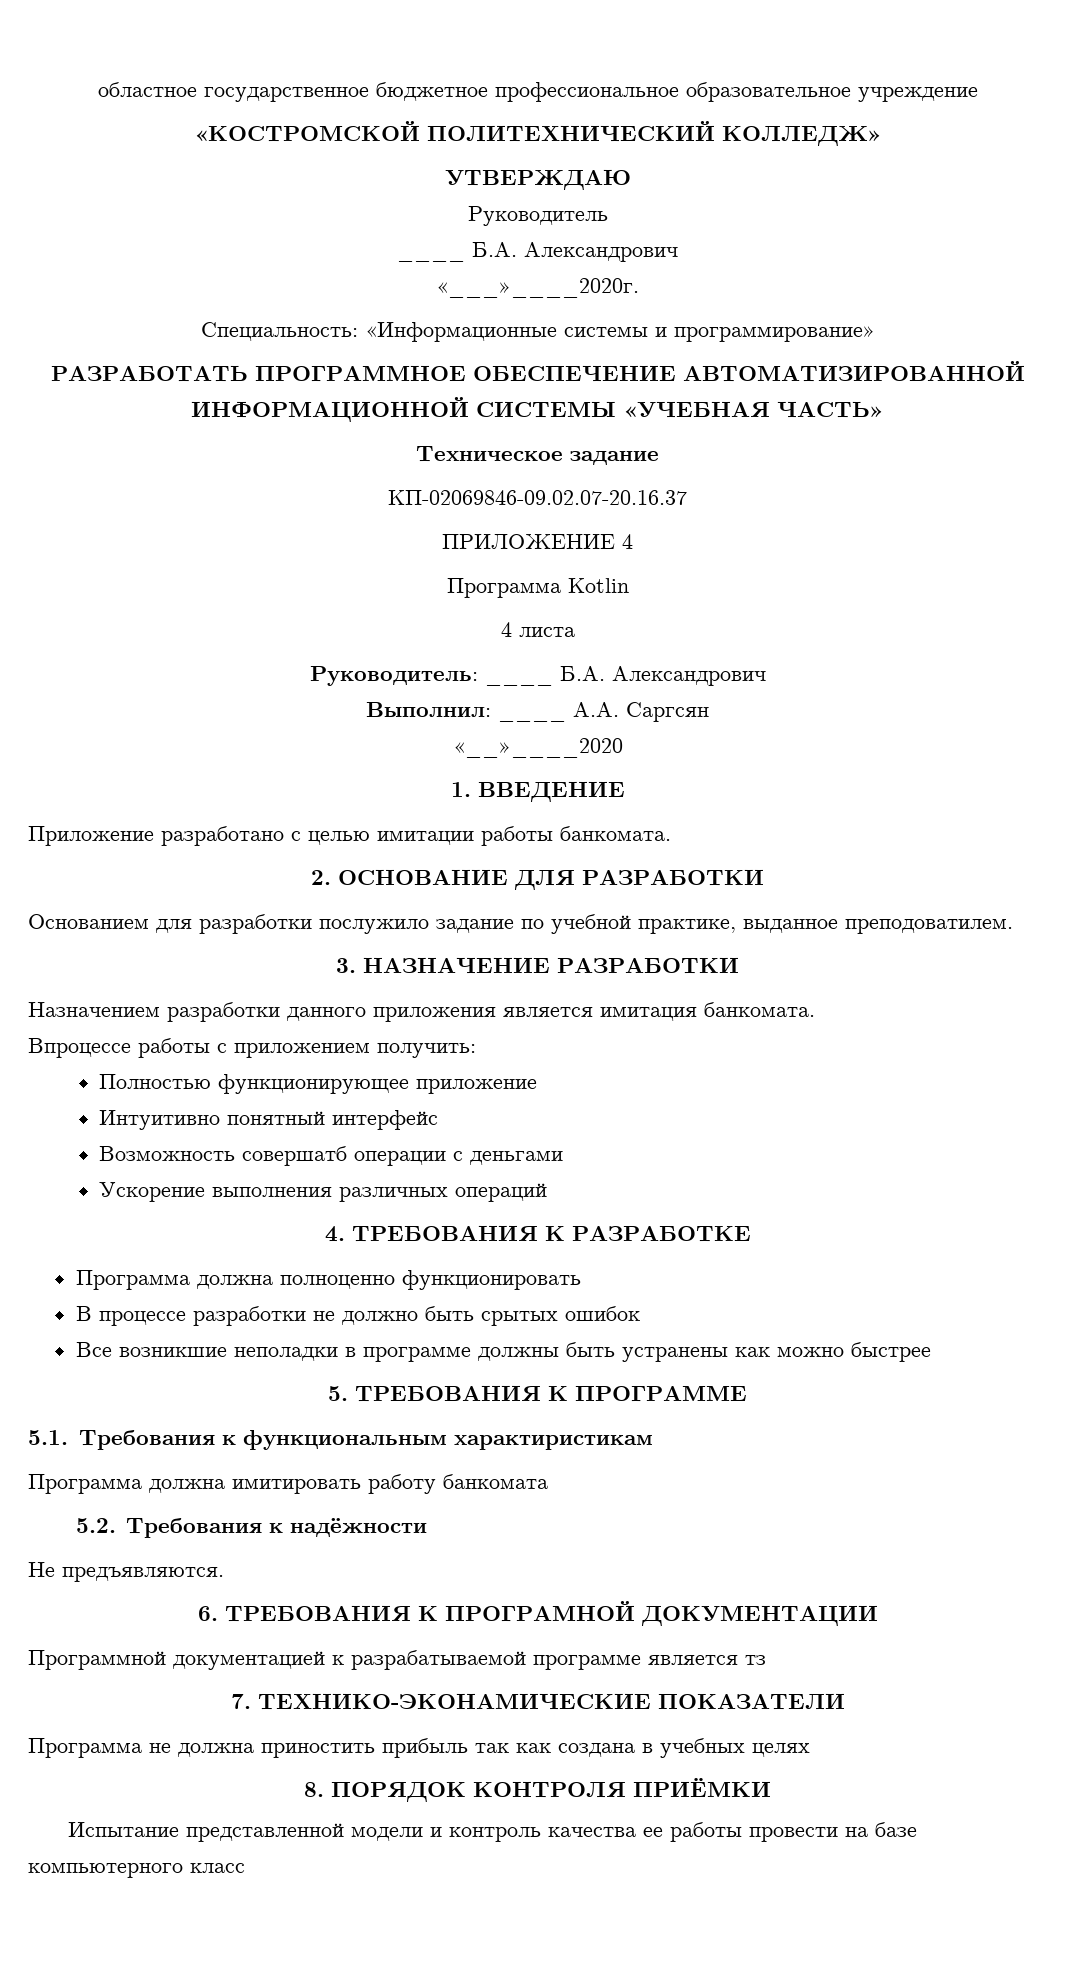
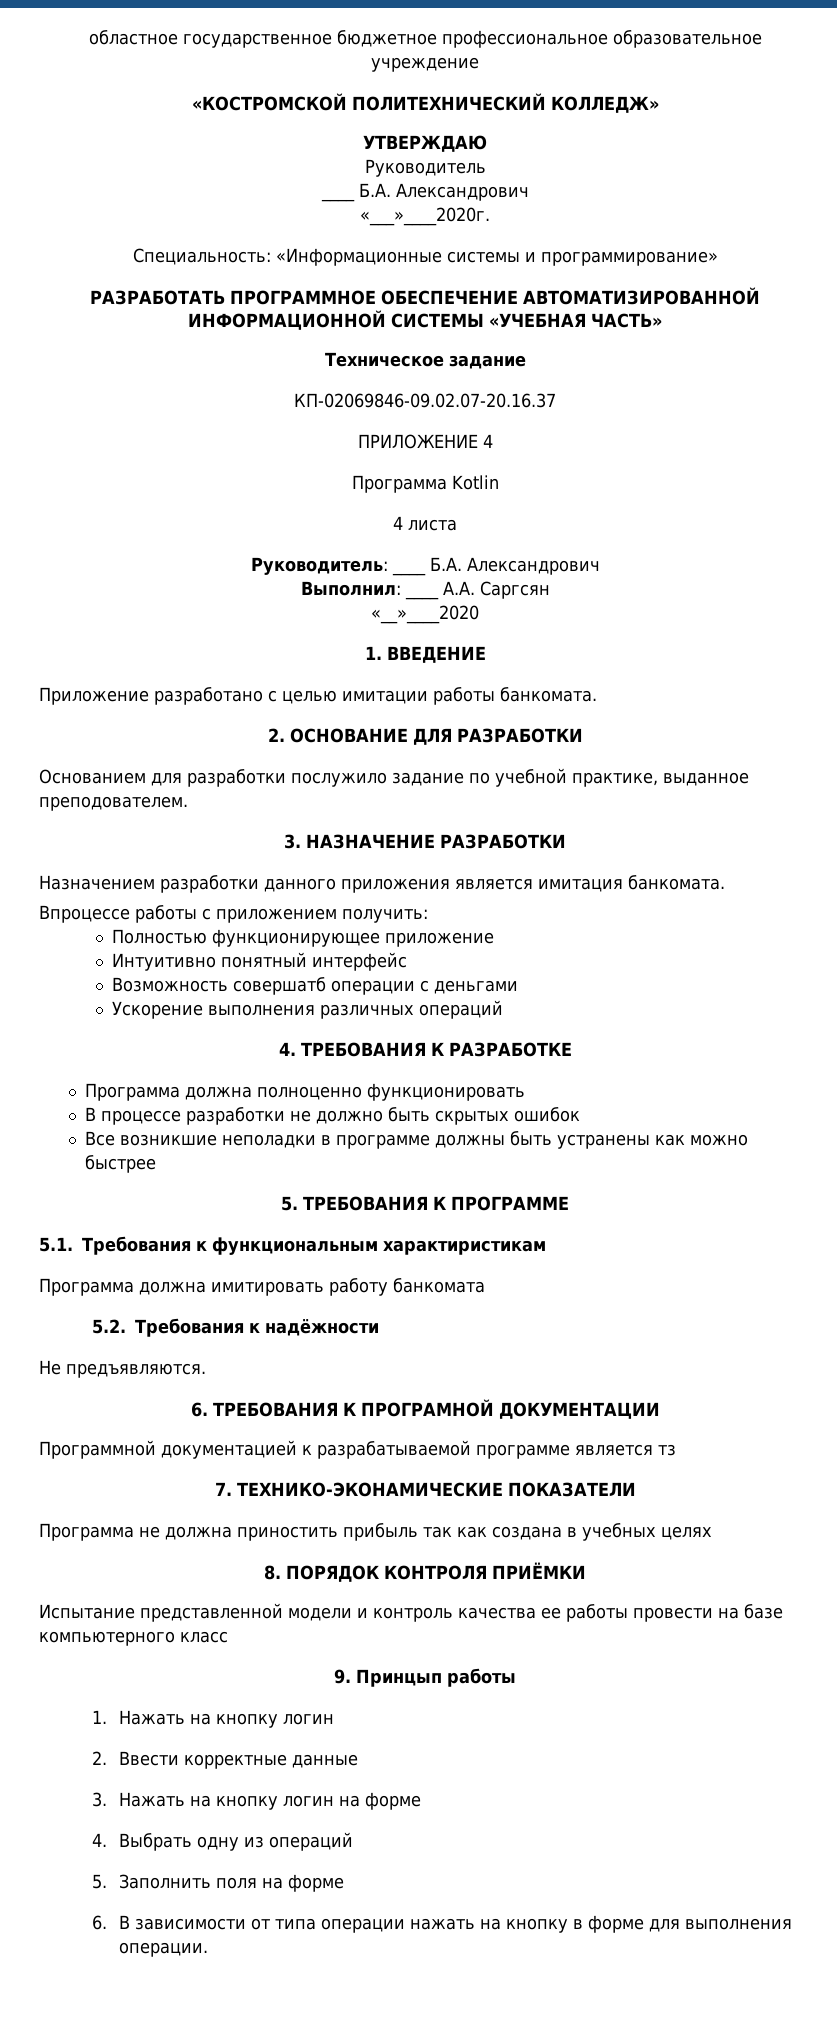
[845,919,1013,934] преподоватилем. -> [39,796,188,811] преподователем.
[480,1311,558,1326] срытых -> [435,1110,510,1125] скрытых
(245, 1868) none -> [334,1668,516,1687] [92,1710,334,1728] [92,1751,358,1769] [92,1792,421,1810] [92,1832,353,1851] [92,1874,344,1892] [92,1915,792,1933] [118,1942,208,1957] // 9. Принцып работы // 1. Нажать на кнопку логин // 2. Ввести корректные данные // 3. Нажать на кнопку логин на форме // 4. Выбрать одну из операций // 5. Заполнить поля на форме // 6. В зависимости от типа операции нажать на кнопку в форме для выполнения операции.

